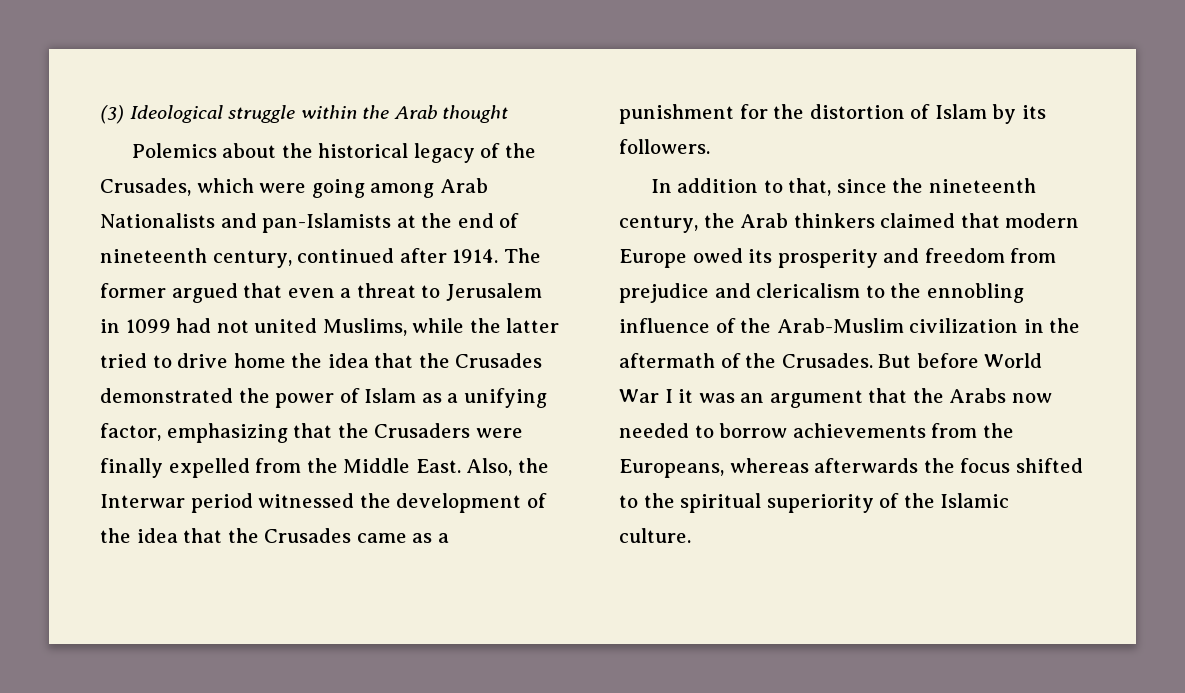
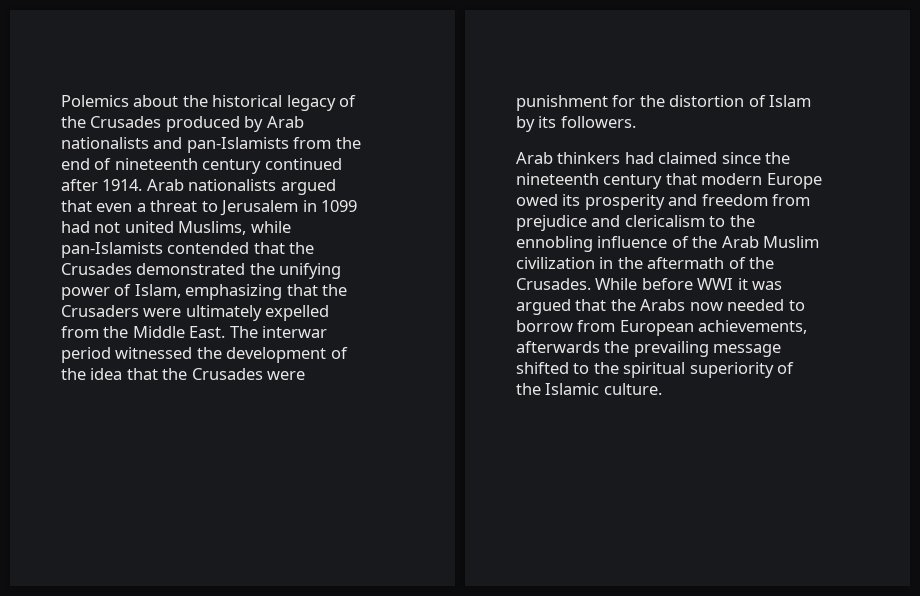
[100,105,509,124] (3) Ideological struggle within the Arab thought // -> (61, 101) none
[100,178,488,198] [100,213,215,228] Crusades, which were going among Arab Nationalists -> [90,116,304,132] [61,137,149,149] Crusades produced by Arab nationalists
[396,215,416,228] at -> [293,137,332,149] from
[212,250,292,268] century, -> [202,159,262,174] century
[503,248,541,263] [100,283,166,298] The former -> [146,179,277,191] Arab nationalists
[469,318,560,333] [100,353,369,368] the latter tried to drive home the idea -> [61,242,250,258] pan-Islamists contended
(270, 395) none -> [279,263,342,279] unifying
[364,388,547,408] [100,423,161,441] Islam as a unifying factor, -> [134,284,181,298] Islam,
[100,458,163,478] finally -> [185,305,262,321] ultimately
[466,458,549,476] [100,494,185,508] Also, the Interwar -> [229,326,328,338] The interwar
[356,533,449,543] came as a -> [267,371,306,380] were
[650,178,1036,196] [619,213,956,233] In addition to that, since the nineteenth century, the Arab thinkers claimed -> [516,152,791,164] [516,173,663,189] Arab thinkers had claimed since the nineteenth century
[776,318,904,333] Arab-Muslim -> [721,236,820,248] Arab Muslim
[878,353,1043,368] [619,389,863,408] But before World War I it was an argument -> [595,278,783,290] [516,299,571,315] While before WWI it was argued
[792,423,1014,438] [619,458,1011,478] achievements from the Europeans, whereas afterwards the focus -> [577,320,808,336] [516,341,782,357] from European achievements, afterwards the prevailing message

